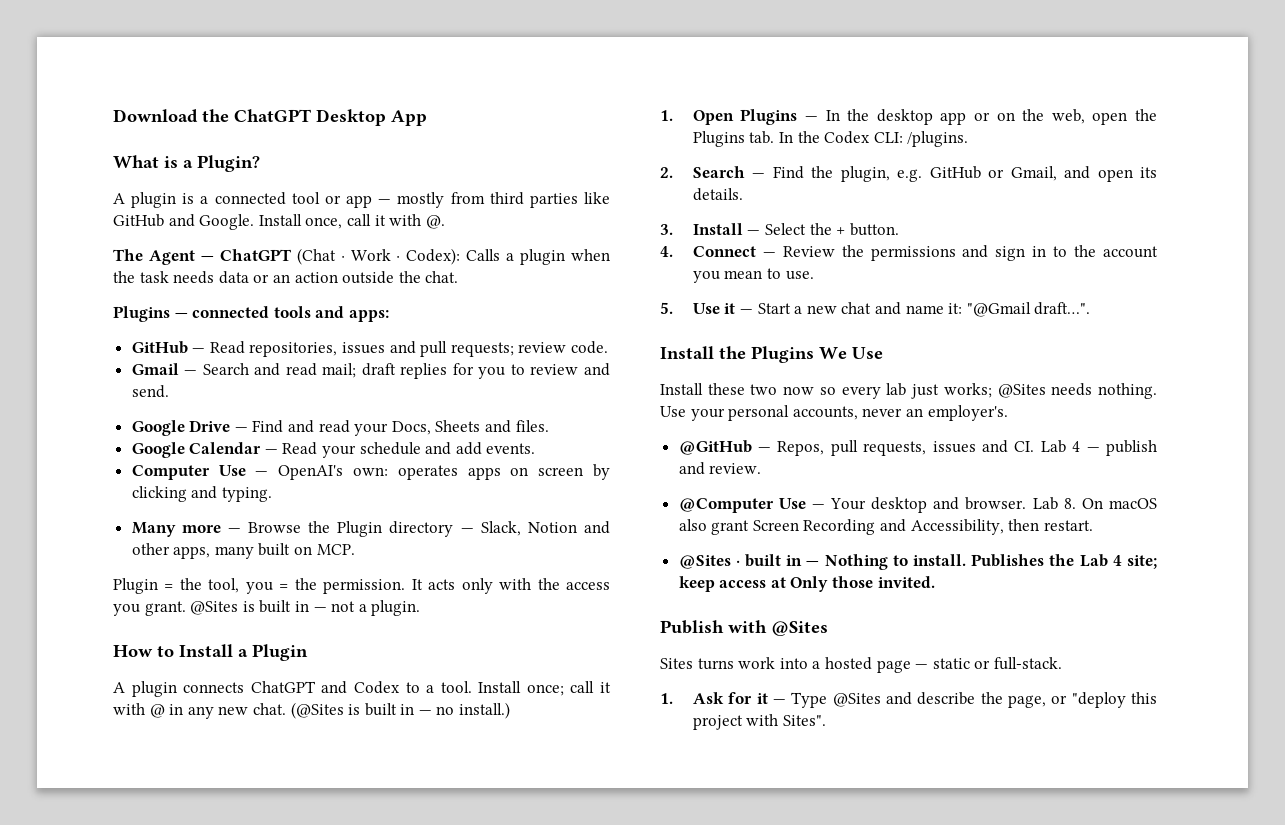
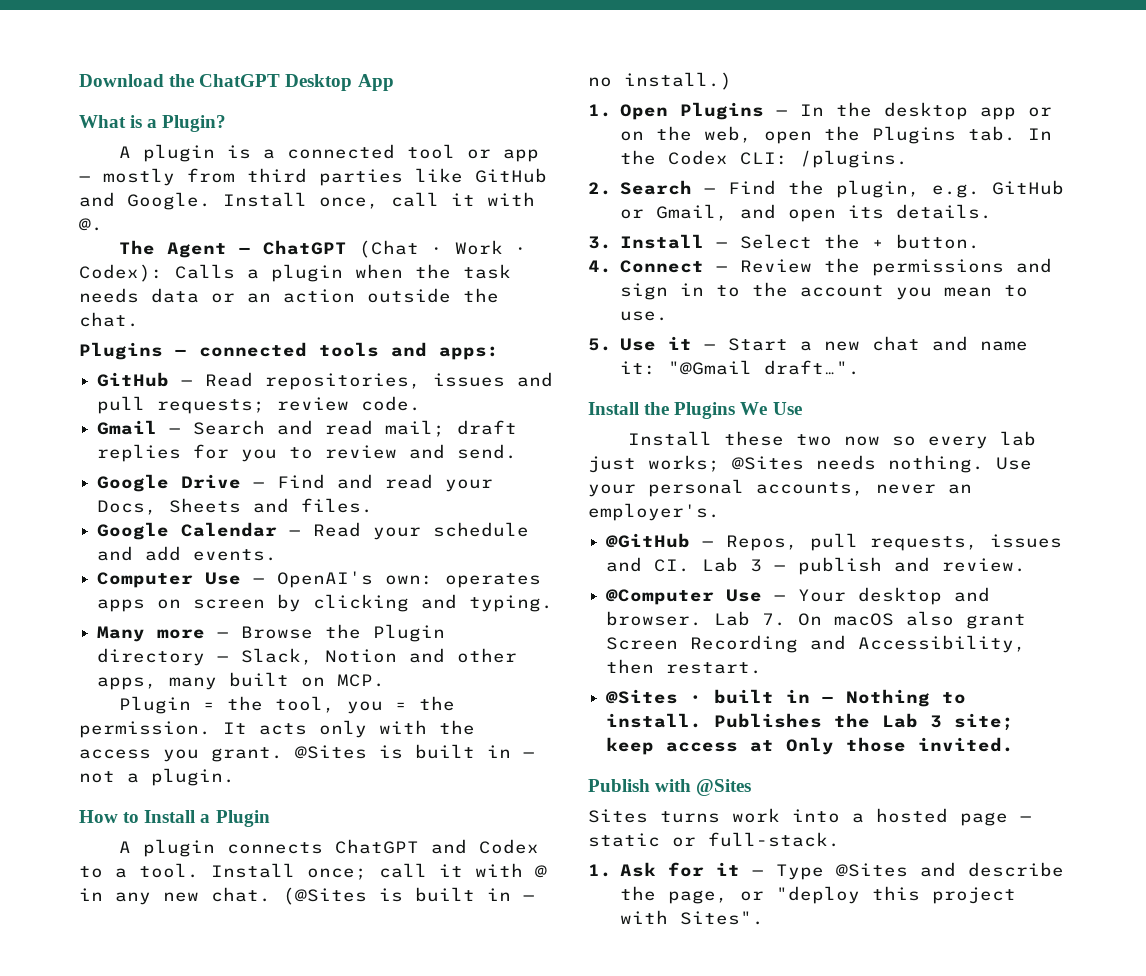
[1072,441,1081,452] 4 -> [750,559,763,572] 3
[1063,498,1076,509] 8. -> [762,613,787,626] 7.
[1112,555,1122,566] 4 -> [930,715,943,728] 3

